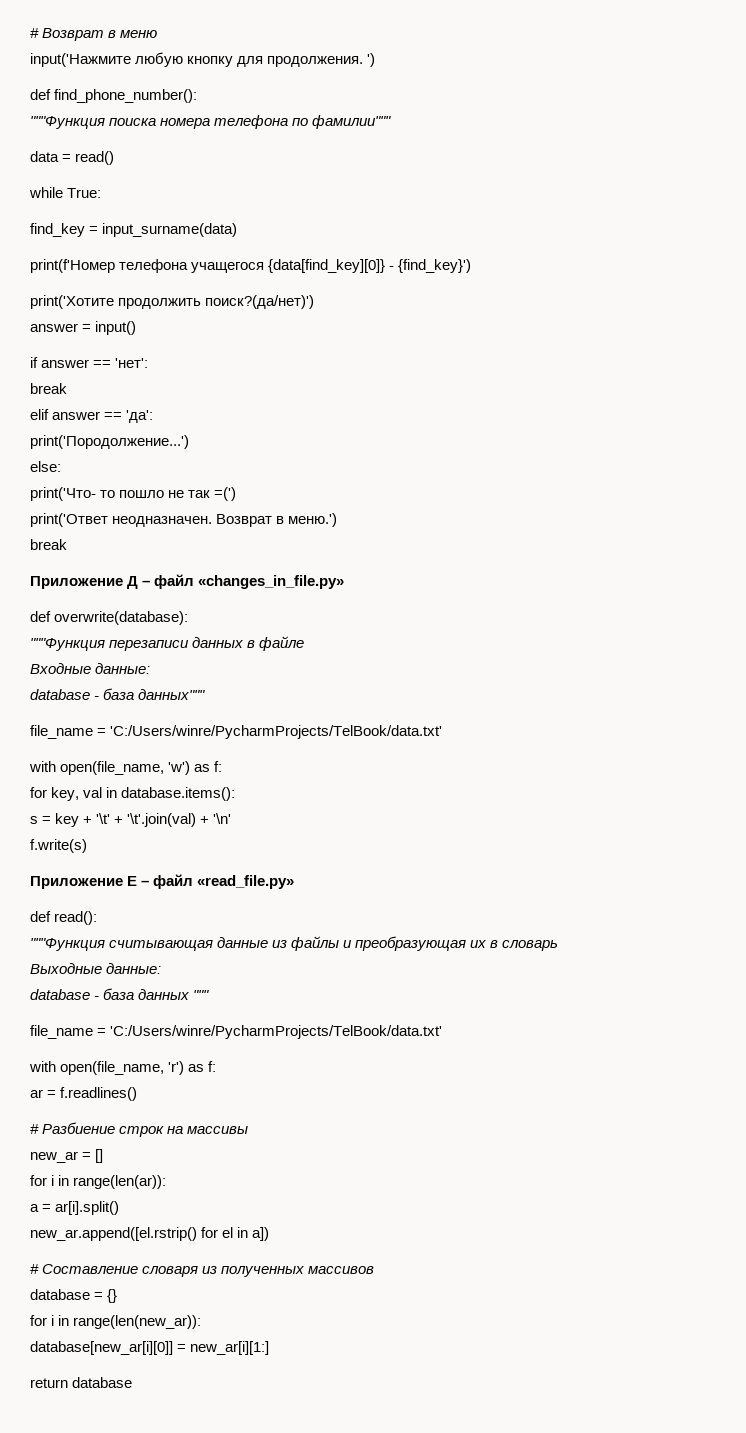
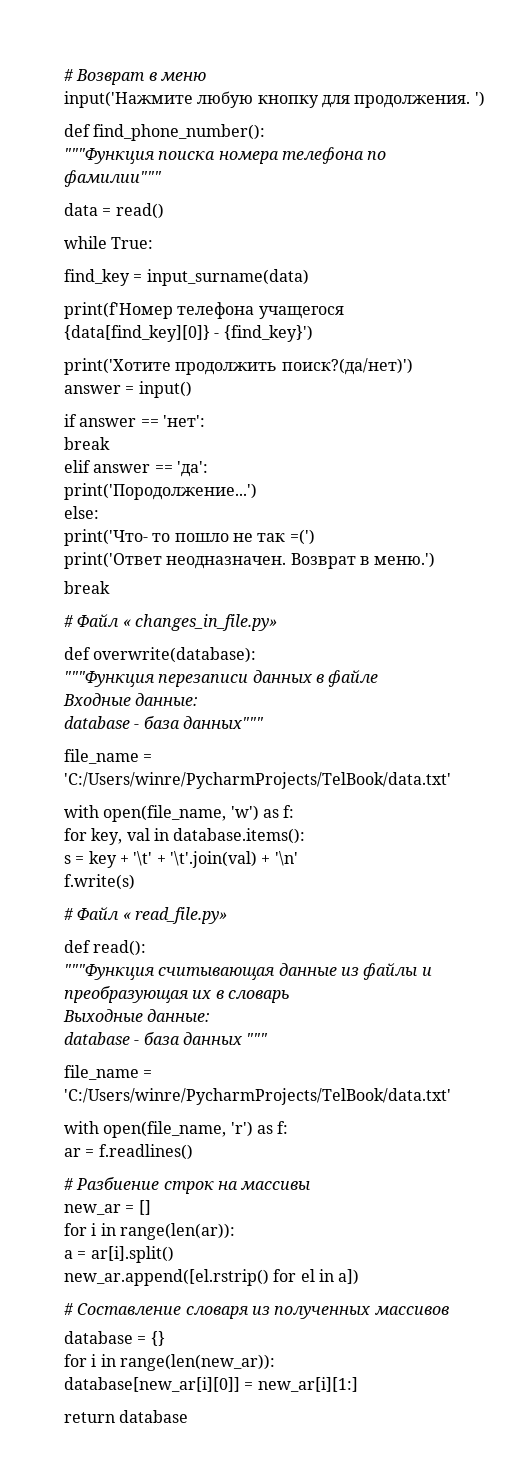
[30,574,345,589] Приложение Д – файл «changes_in_file.py» -> [64,614,277,631] # Файл « changes_in_file.py»
[30,874,295,889] Приложение Е – файл «read_file.py» -> [64,907,227,924] # Файл « read_file.py»

